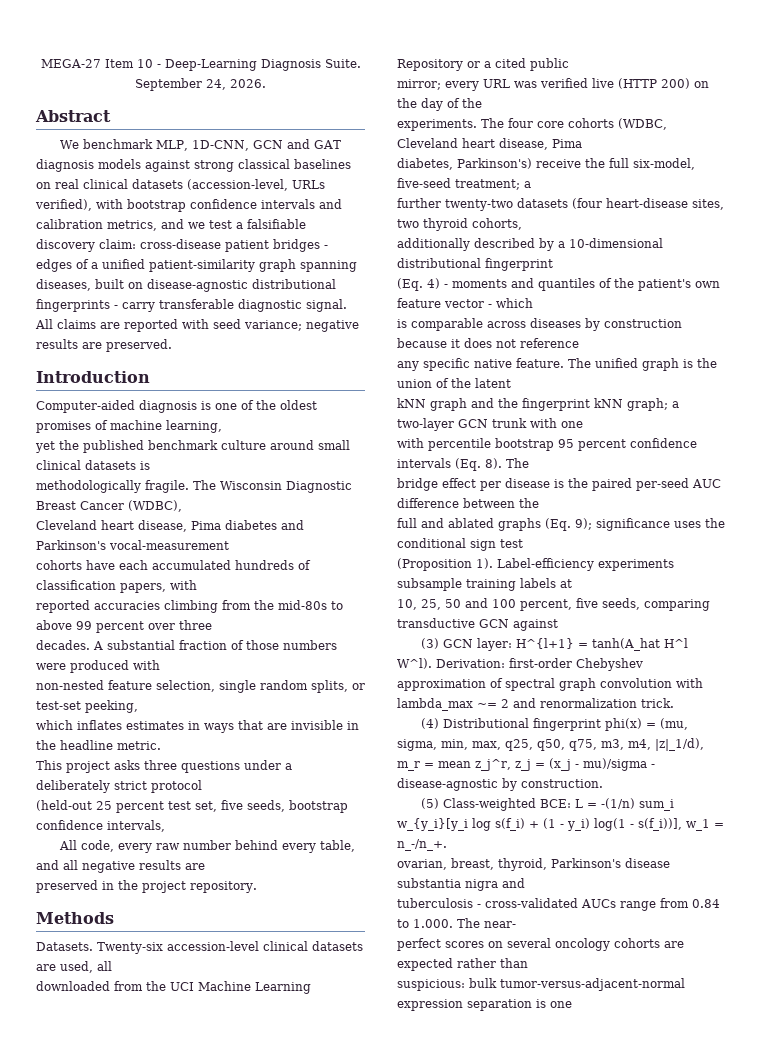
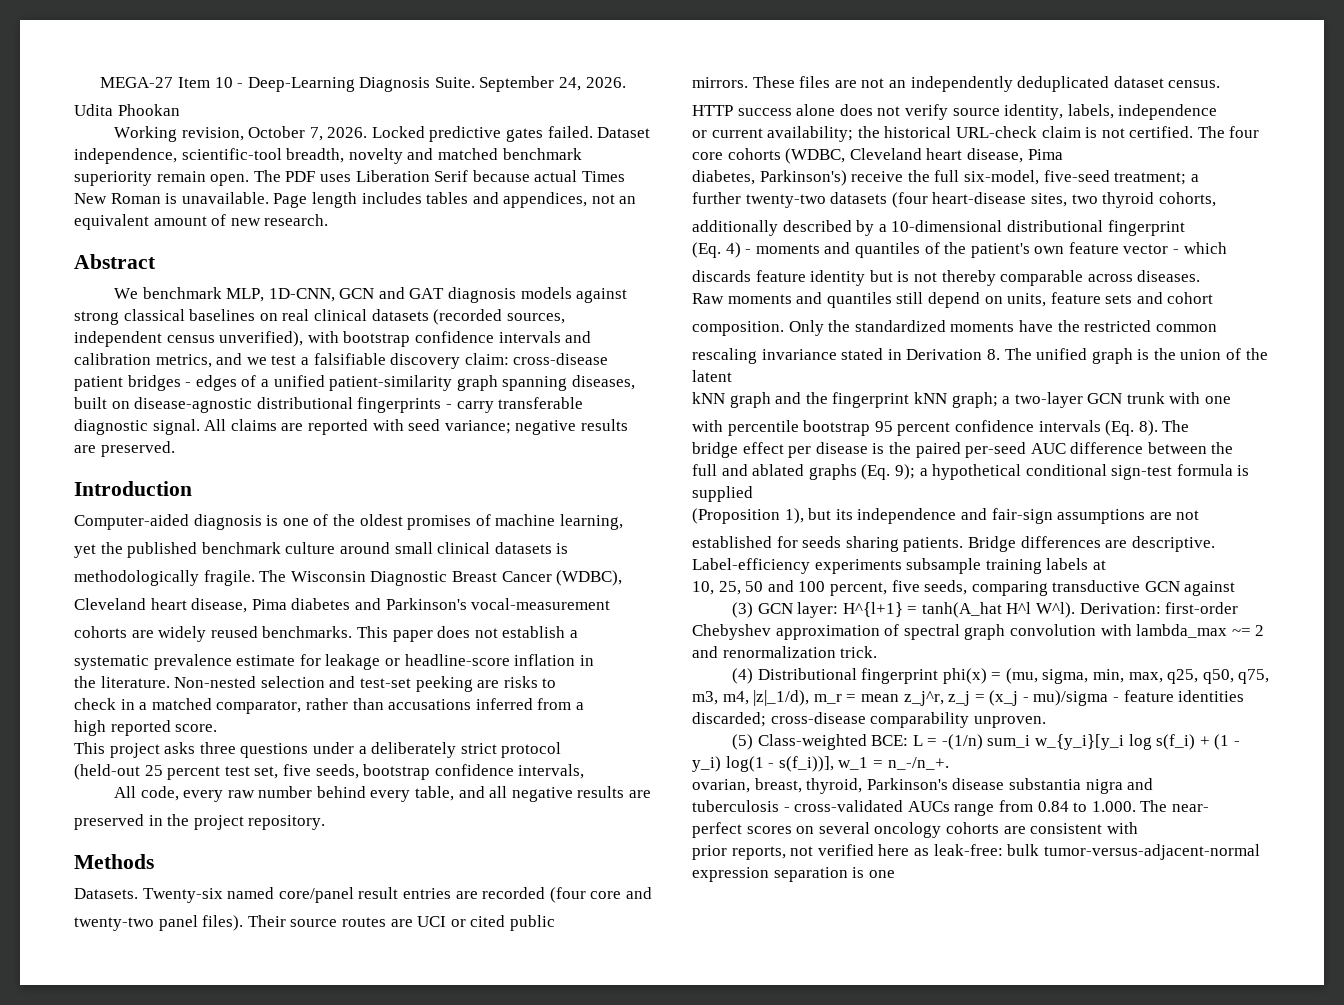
(266, 83) none -> [74,104,180,116] [113,126,651,142] [74,148,582,164] [74,170,625,186] [74,192,637,208] [74,214,329,230] // Udita Phookan // Working revision, October 7, 2026. Locked predictive gates failed. Dataset independence, scientific-tool breadth, novelty and matched benchmark superiority remain open. The PDF uses Liberation Serif because actual Times New Roman is unavailable. Page length includes tables and appendices, not an equivalent amount of new research.
[187,179,325,191] [35,199,92,211] (accession-level, URLs verified), -> [433,309,565,325] [74,331,304,347] (recorded sources, independent census unverified),
[86,560,311,570] [36,580,197,593] [36,600,343,613] [36,620,212,633] [36,640,337,650] [36,660,160,673] [36,680,365,693] [36,700,138,713] [36,720,359,733] [36,740,161,750] have each accumulated hundreds of classification papers, with // reported accuracies climbing from the mid-80s to above 99 percent over three // decades. A substantial fraction of those numbers were produced with // non-nested feature selection, single random splits, or test-set peeking, // which inflates estimates in ways that are invisible in the headline metric. -> [131,626,578,642] [74,654,594,670] [74,676,557,692] [74,698,584,714] [74,720,218,736] are widely reused benchmarks. This paper does not establish a // systematic prevalence estimate for leakage or headline-score inflation in // the literature. Non-nested selection and test-set peeking are risks to // check in a matched comparator, rather than accusations inferred from a // high reported score.
[167,941,363,951] [36,961,112,973] [36,981,311,994] [397,58,569,71] [397,78,709,91] [397,98,482,111] [397,119,477,131] accession-level clinical datasets are used, all // downloaded from the UCI Machine Learning Repository or a cited public // mirror; every URL was verified live (HTTP 200) on the day of the // experiments. -> [227,887,652,903] [74,915,555,931] [692,76,1221,92] [692,104,1218,120] [692,126,1194,142] named core/panel result entries are recorded (four core and // twenty-two panel files). Their source routes are UCI or cited public // mirrors. These files are not an independently deduplicated dataset census. // HTTP success alone does not verify source identity, labels, independence // or current availability; the historical URL-check claim is not certified.
[397,318,682,331] [397,338,579,348] [397,358,564,371] is comparable across diseases by construction because it does not reference // any specific native feature. -> [692,270,1201,286] [692,292,1214,308] [692,320,1217,336] [692,348,1000,364] discards feature identity but is not thereby comparable across diseases. // Raw moments and quantiles still depend on units, feature sets and cohort // composition. Only the standardized moments have the restricted common // rescaling invariance stated in Derivation 8.
[596,518,725,531] [397,538,523,551] [397,558,493,571] significance uses the conditional sign test // (Proposition 1). -> [919,464,1250,480] [692,486,753,502] [692,508,1200,524] [692,536,1215,552] a hypothetical conditional sign-test formula is supplied // (Proposition 1), but its independence and fair-sign assumptions are not // established for seeds sharing patients. Bridge differences are descriptive.
[397,778,603,791] disease-agnostic by construction. -> [1123,690,1245,702] [692,712,1046,728] feature identities discarded; cross-disease comparability unproven.
[397,958,528,971] [397,979,465,991] expected rather than // suspicious: -> [1030,822,1138,834] [692,844,1003,860] consistent with // prior reports, not verified here as leak-free:

